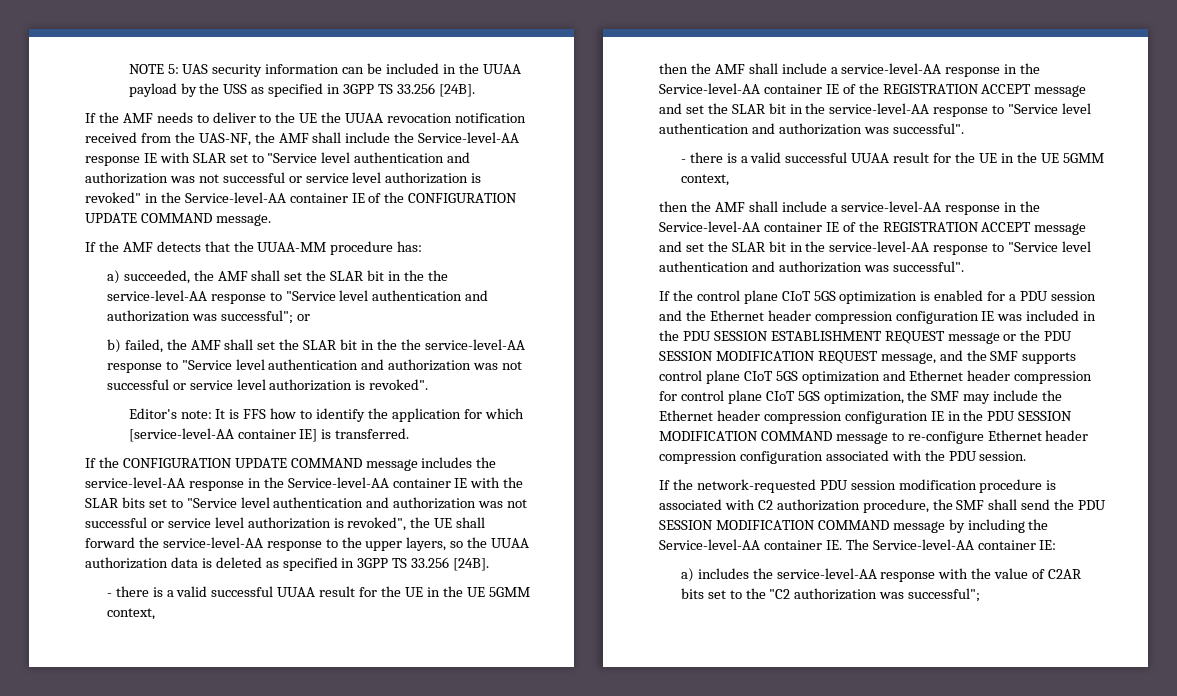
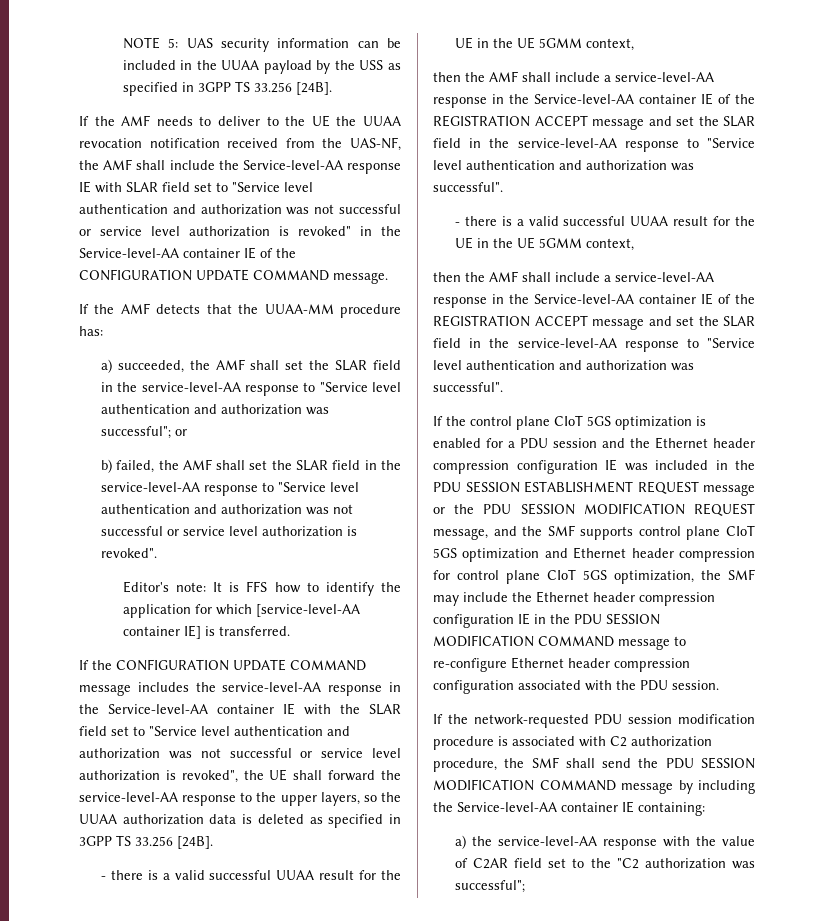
(227, 158) none -> [162,182,190,192] field
[367,270,448,281] bit in the the -> [372,360,401,370] [100,382,138,392] field in the
[340,339,421,350] bit in the the -> [332,460,401,470] field in the
[121,497,145,508] bits -> [79,726,107,736] field
[768,103,786,114] bit -> [433,138,461,148] field
[768,241,786,252] bit -> [433,338,461,348] field
[825,539,1057,550] [680,568,749,582] IE. The Service-level-AA container IE: // a) includes -> [622,801,705,816] [454,835,466,849] IE containing: // a)
[680,588,704,599] bits -> [514,858,543,868] field

